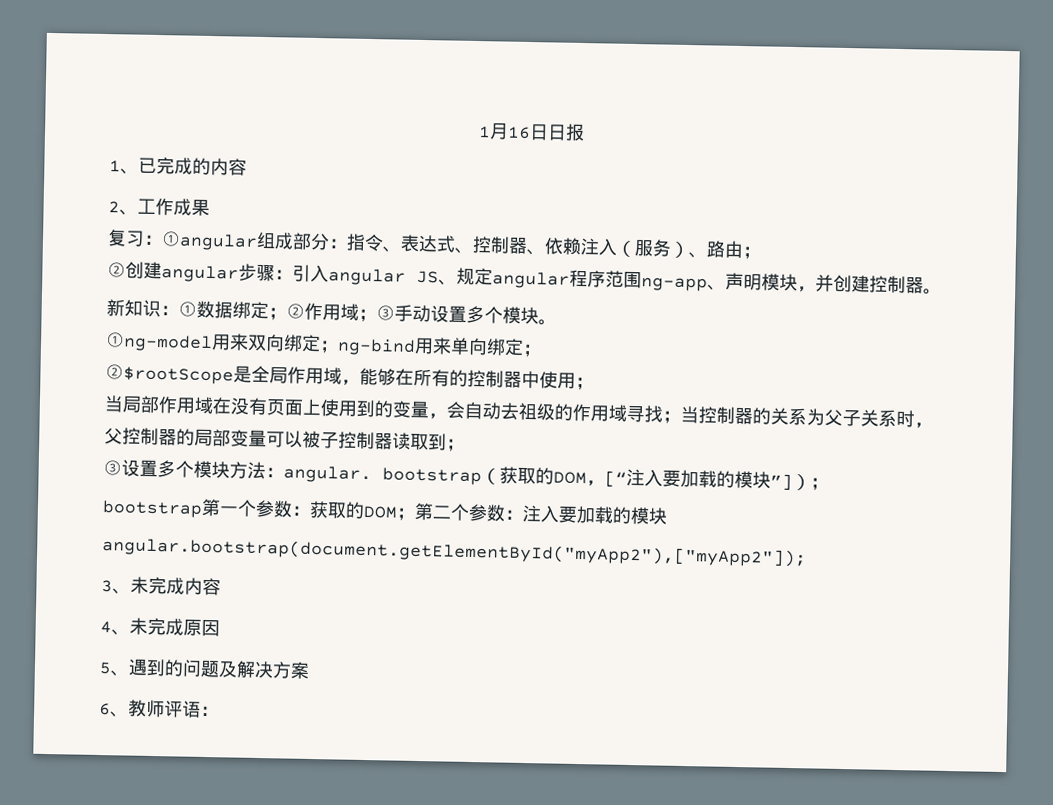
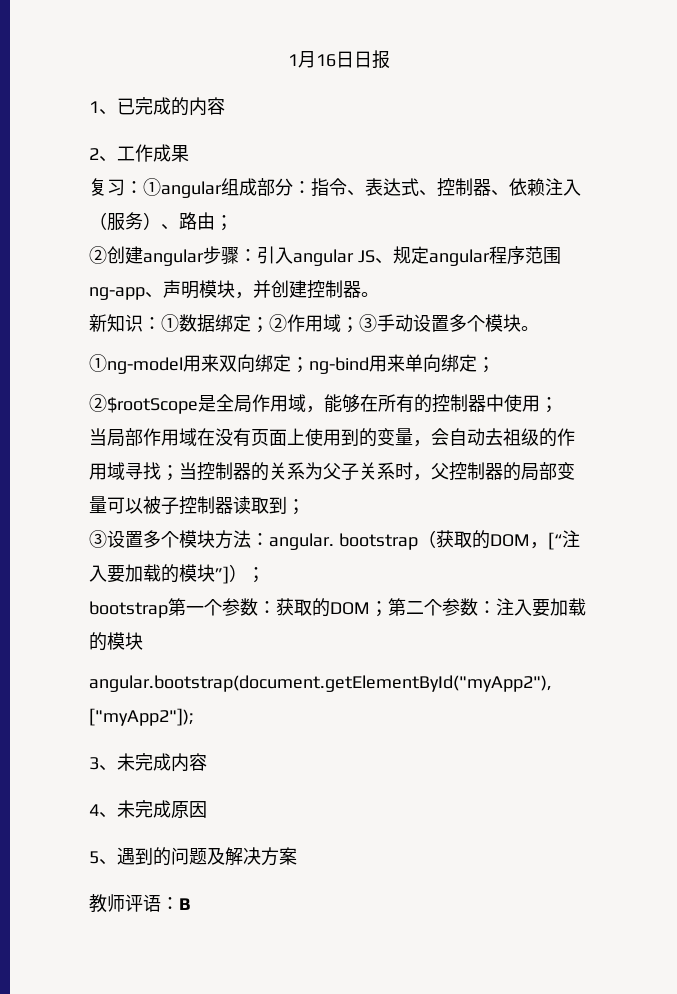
[99,703,129,718] 6、 -> (297, 856) none
(219, 711) none -> [179,898,190,910] B

